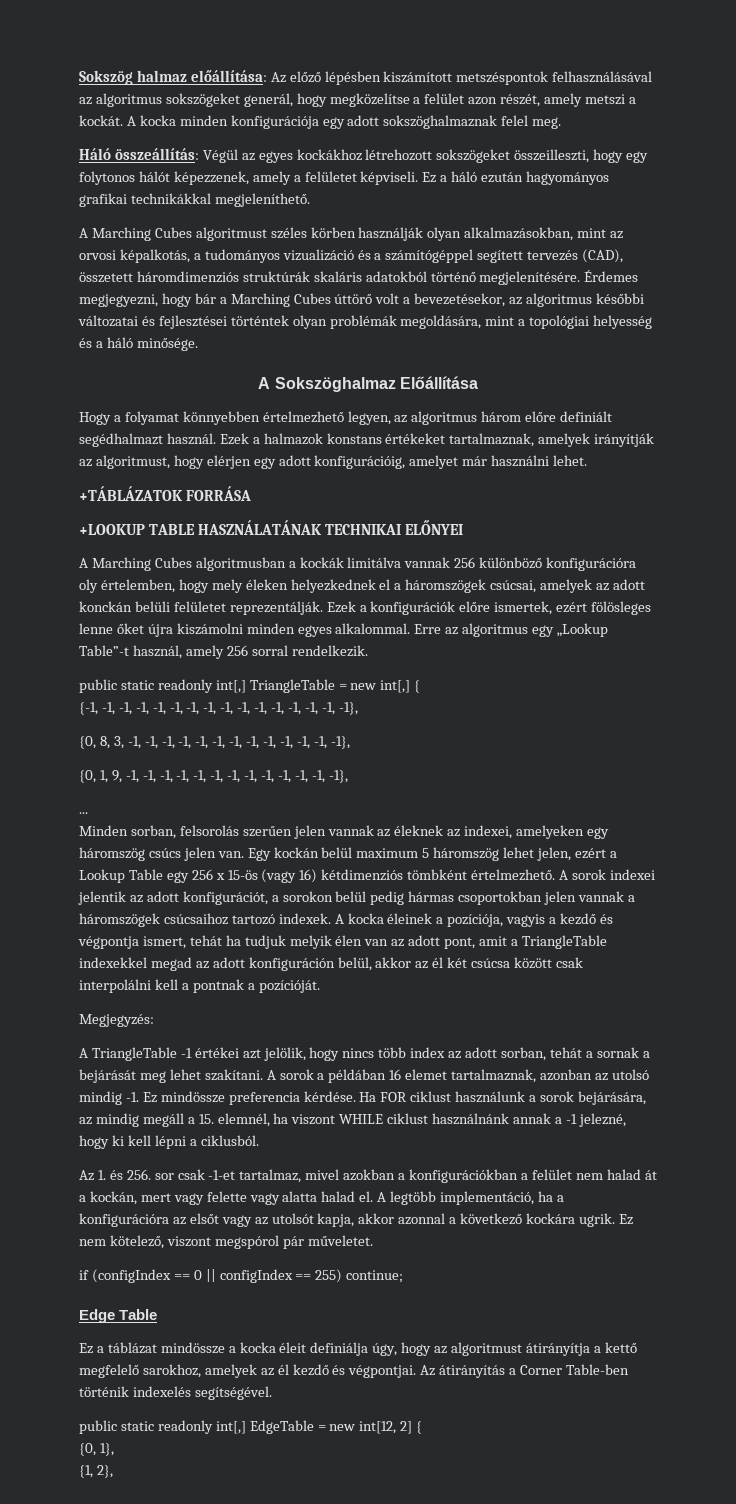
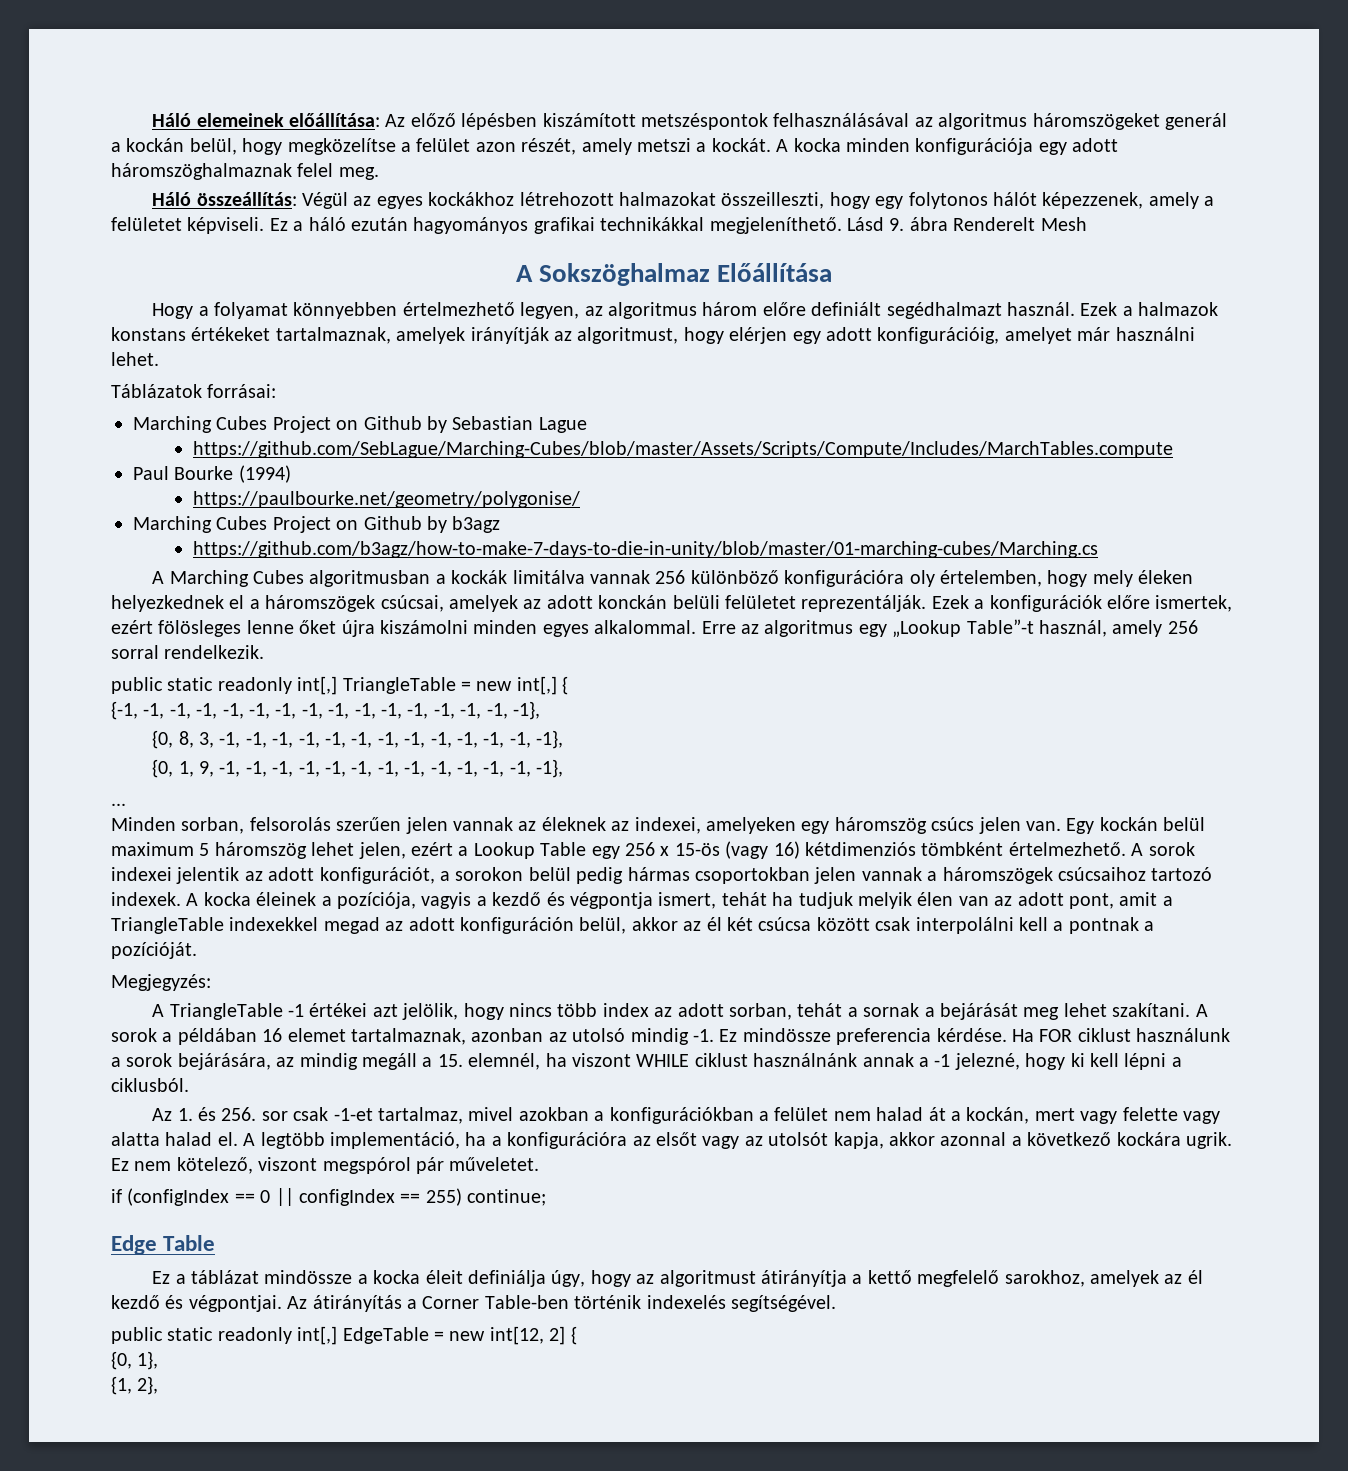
[79,70,187,85] Sokszög halmaz -> [152,113,284,127] Háló elemeinek
[165,93,293,107] sokszögeket generál, -> [1032,113,1228,130] [111,138,237,155] háromszögeket generál a kockán belül,
[383,115,498,129] sokszöghalmaznak -> [111,163,292,180] háromszöghalmaznak
[436,149,511,163] sokszögeket -> [619,192,717,206] halmazokat
[79,227,624,241] [79,249,624,263] [79,270,639,285] [79,293,644,307] [78,315,653,329] [79,337,198,351] // A Marching Cubes algoritmust széles körben használják olyan alkalmazásokban, mint az orvosi képalkotás, a tudományos vizualizáció és a számítógéppel segített tervezés (CAD), összetett háromdimenziós struktúrák skaláris adatokból történő megjelenítésére. Érdemes megjegyezni, hogy bár a Marching Cubes úttörő volt a bevezetésekor, az algoritmus későbbi változatai és fejlesztései történtek olyan problémák megoldására, mint a topológiai helyesség és a háló minősége. -> [846,217,1087,231] Lásd 9. ábra Renderelt Mesh
[79,486,251,501] [79,520,463,535] +TÁBLÁZATOK FORRÁSA // +LOOKUP TABLE HASZNÁLATÁNAK TECHNIKAI ELŐNYEI -> [111,384,277,398] [133,416,587,433] [193,441,1174,458] [133,465,291,483] [193,491,581,508] [133,516,501,533] [193,541,1099,558] Táblázatok forrásai: // Marching Cubes Project on Github by Sebastian Lague // https://github.com/SebLague/Marching-Cubes/blob/master/Assets/Scripts/Compute/Includes/MarchTables.compute // Paul Bourke (1994) // https://paulbourke.net/geometry/polygonise/ // Marching Cubes Project on Github by b3agz // https://github.com/b3agz/how-to-make-7-days-to-die-in-unity/blob/master/01-marching-cubes/Marching.cs

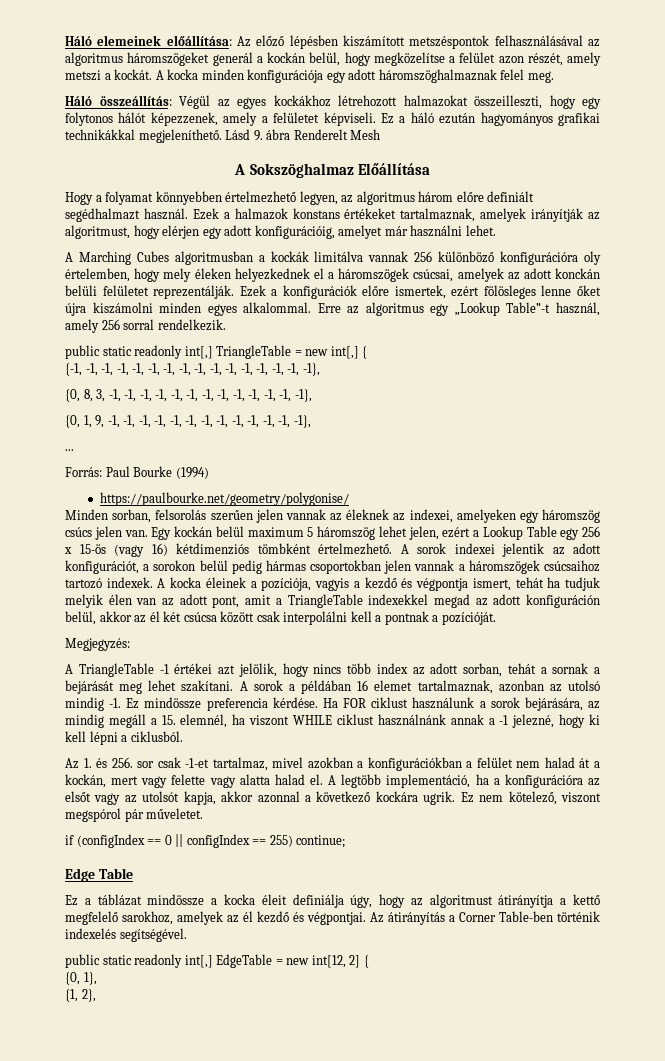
[111,384,277,398] [133,416,587,433] [193,441,1174,458] [133,465,291,483] [193,491,581,508] [133,516,501,533] [193,541,1099,558] // Táblázatok forrásai: // Marching Cubes Project on Github by Sebastian Lague // https://github.com/SebLague/Marching-Cubes/blob/master/Assets/Scripts/Compute/Includes/MarchTables.compute // Paul Bourke (1994) // https://paulbourke.net/geometry/polygonise/ // Marching Cubes Project on Github by b3agz // https://github.com/b3agz/how-to-make-7-days-to-die-in-unity/blob/master/01-marching-cubes/Marching.cs -> (496, 230) none
(126, 804) none -> [65,466,209,479] [99,492,349,506] // Forrás: Paul Bourke (1994) // https://paulbourke.net/geometry/polygonise/

